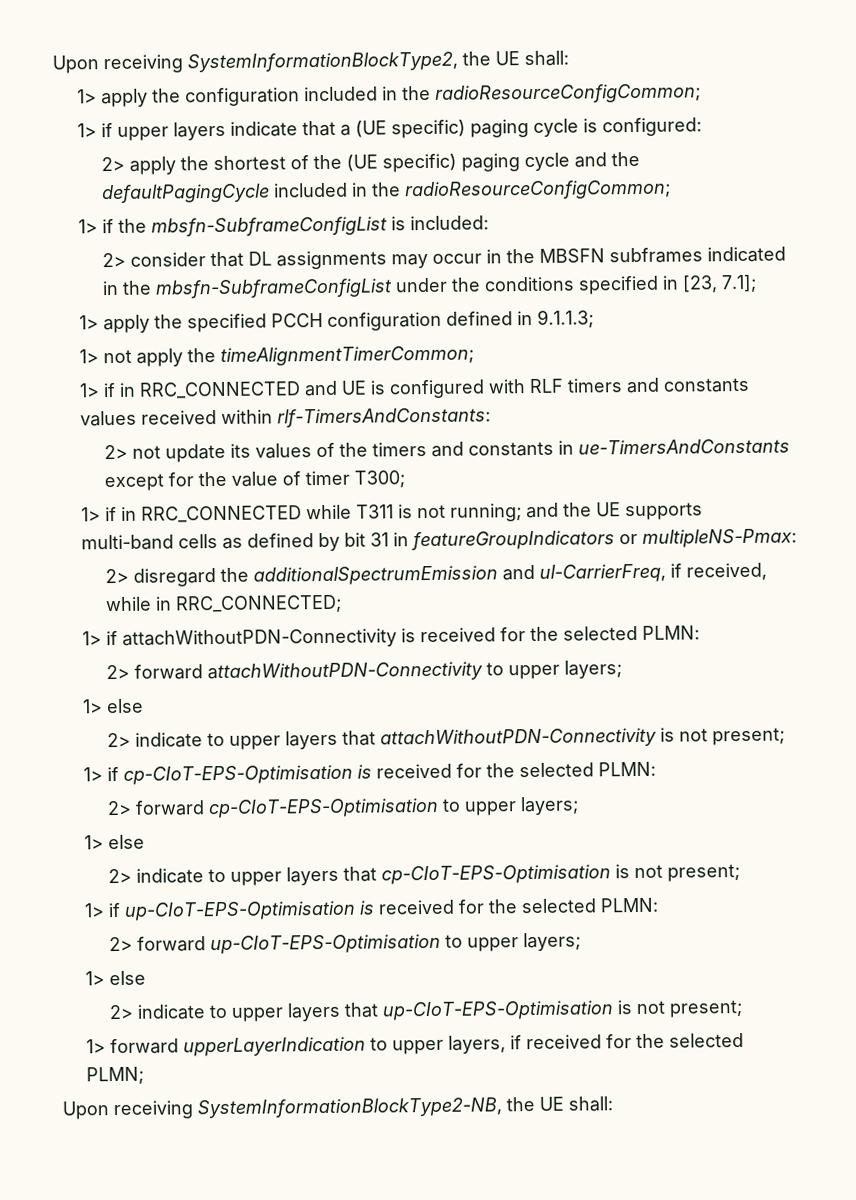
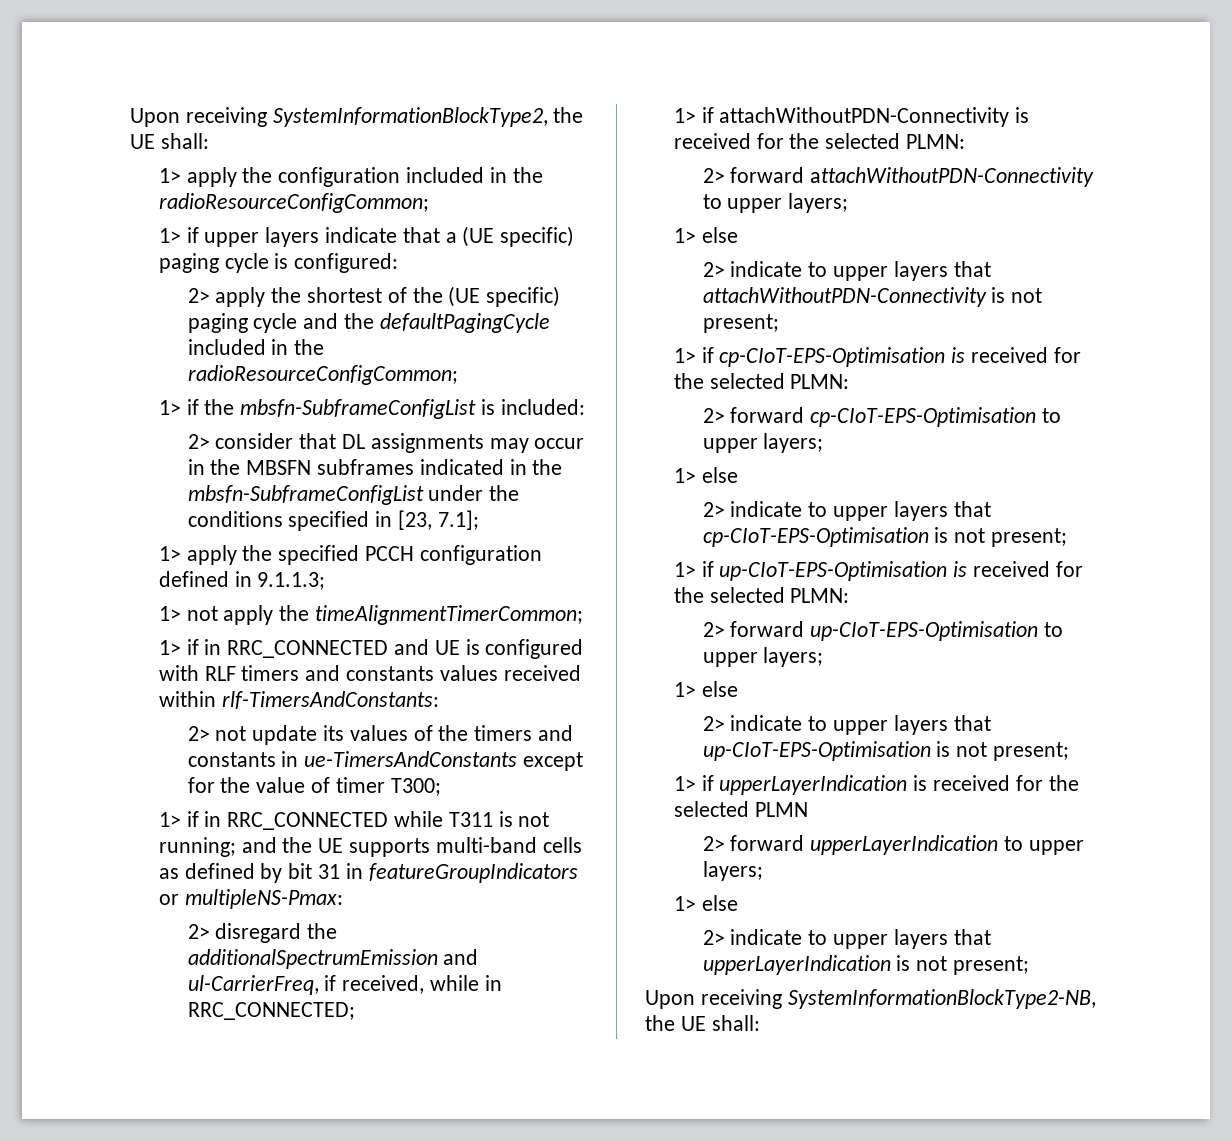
[110,1032,745,1057] [86,1066,145,1085] forward upperLayerIndication to upper layers, if received for the selected PLMN; -> [701,775,1079,795] [673,801,808,817] [702,835,1084,855] [702,861,763,881] [673,895,738,911] [702,929,991,949] [702,955,1030,975] if upperLayerIndication is received for the selected PLMN // 2> forward upperLayerIndication to upper layers; // 1> else // 2> indicate to upper layers that upperLayerIndication is not present;

